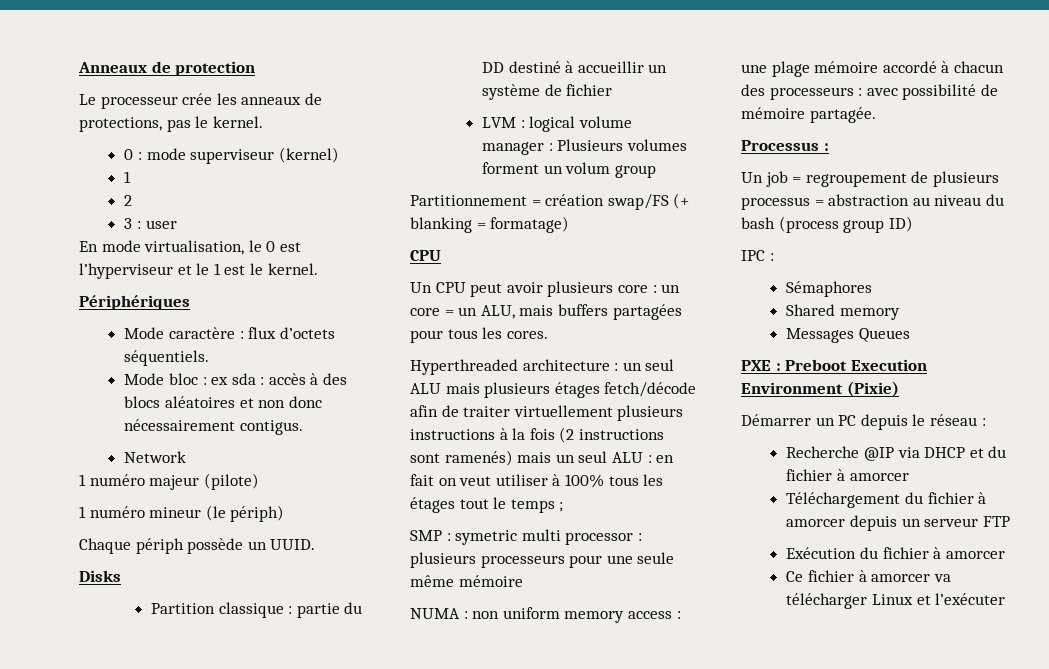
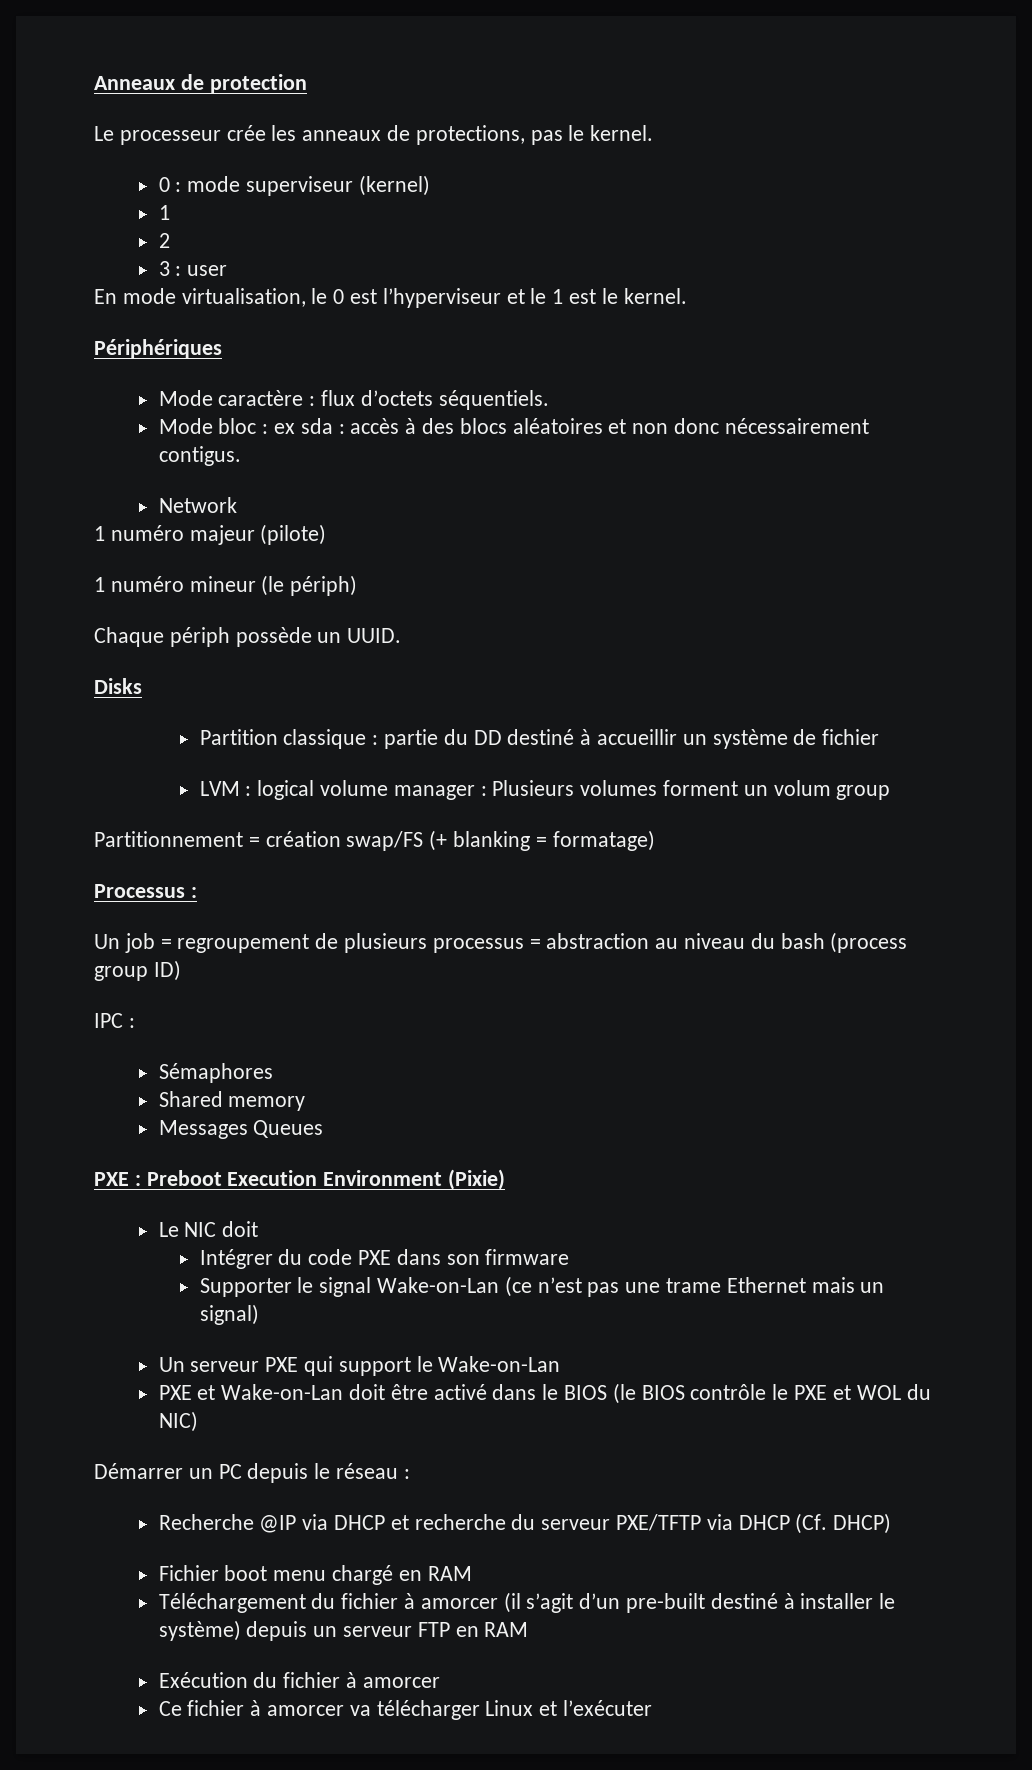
[410,250,441,261] [410,281,681,297] [410,304,682,320] [410,327,548,343] [410,359,675,375] [410,382,697,398] [410,405,684,421] [410,427,664,443] [410,450,675,466] [410,474,664,488] [410,497,564,513] [410,529,642,545] [410,552,675,568] [410,575,523,587] [410,607,681,623] [741,61,1004,77] [741,84,998,100] [741,107,876,123] // CPU // Un CPU peut avoir plusieurs core : un core = un ALU, mais buffers partagées pour tous les cores. // Hyperthreaded architecture : un seul ALU mais plusieurs étages fetch/décode afin de traiter virtuellement plusieurs instructions à la fois (2 instructions sont ramenés) mais un seul ALU : en fait on veut utiliser à 100% tous les étages tout le temps ; // SMP : symetric multi processor : plusieurs processeurs pour une seule même mémoire // NUMA : non uniform memory access : une plage mémoire accordé à chacun des processeurs : avec possibilité de mémoire partagée. -> (655, 840) none
(899, 389) none -> [158,1221,259,1237] [199,1249,570,1269] [199,1276,885,1297] [199,1304,259,1325] [158,1356,561,1376] [158,1383,931,1404] [158,1411,198,1432] // Le NIC doit // Intégrer du code PXE dans son firmware // Supporter le signal Wake-on-Lan (ce n’est pas une trame Ethernet mais un signal) // Un serveur PXE qui support le Wake-on-Lan // PXE et Wake-on-Lan doit être activé dans le BIOS (le BIOS contrôle le PXE et WOL du NIC)
[988,446,1007,458] [786,469,909,481] du fichier à amorcer -> [414,1513,892,1534] [158,1565,472,1585] recherche du serveur PXE/TFTP via DHCP (Cf. DHCP) // Fichier boot menu chargé en RAM
(846, 523) none -> [503,1592,896,1613] [158,1620,241,1641] (il s’agit d’un pre-built destiné à installer le système)
(1010, 521) none -> [455,1622,529,1637] en RAM

